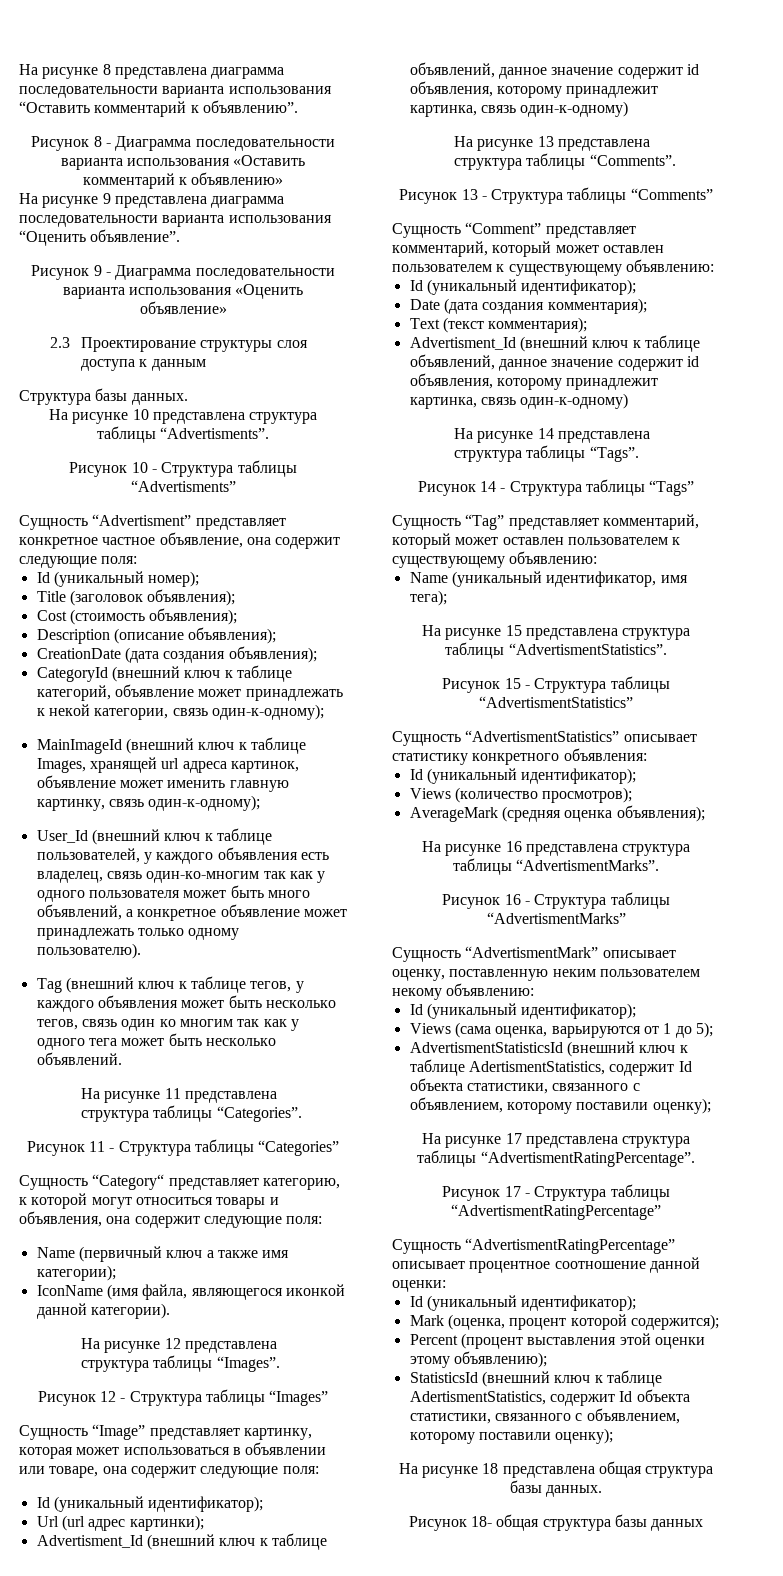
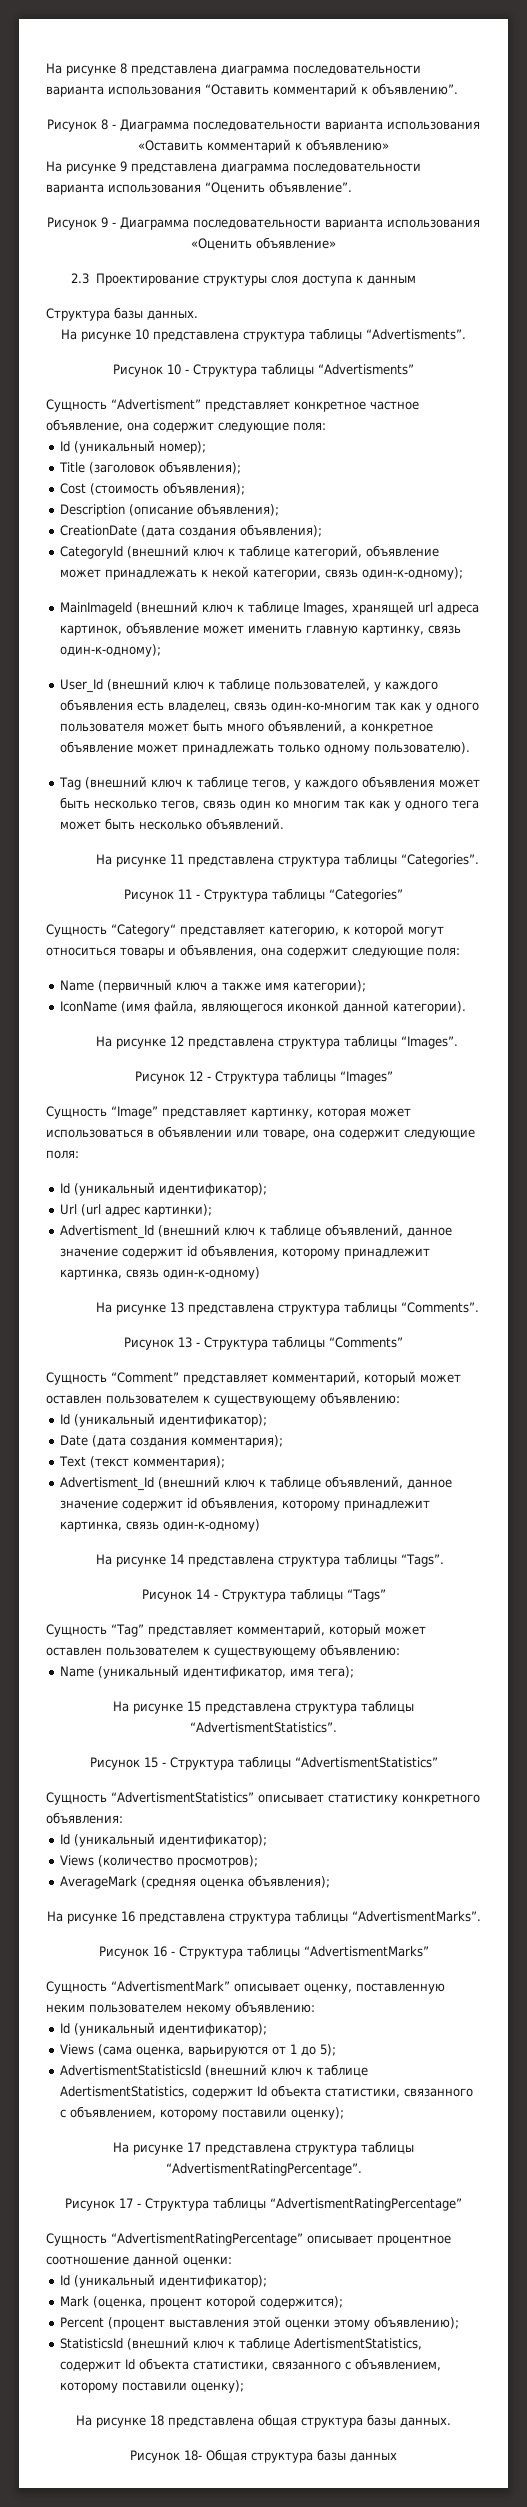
[496,1514,540,1531] общая -> [206,2449,247,2462] Общая

